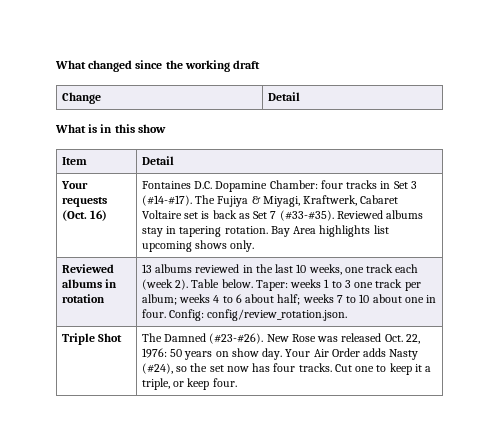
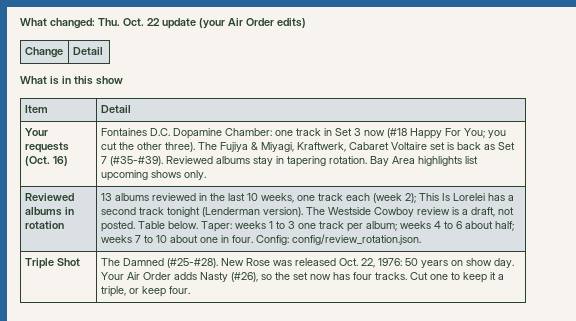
[55,60,261,72] What changed since the working draft -> [20,18,306,29] What changed: Thu. Oct. 22 update (your Air Order edits)
[320,180,378,189] four tracks -> [274,128,321,136] one track
[141,195,192,206] (#14-#17). -> [363,128,506,139] [100,142,195,152] now (#18 Happy For You; you cut the other three).
[279,210,334,221] (#33-#35). -> [109,156,163,166] (#35-#39).
[175,279,189,290] 2). -> [404,193,514,203] [100,207,514,217] [100,221,135,232] 2); This Is Lorelei has a second track tonight (Lenderman version). The Westside Cowboy review is a draft, not posted.
[209,333,264,344] (#23-#26). -> [166,258,218,268] (#25-#28).
[141,363,173,374] (#24), -> [230,272,258,282] (#26),

